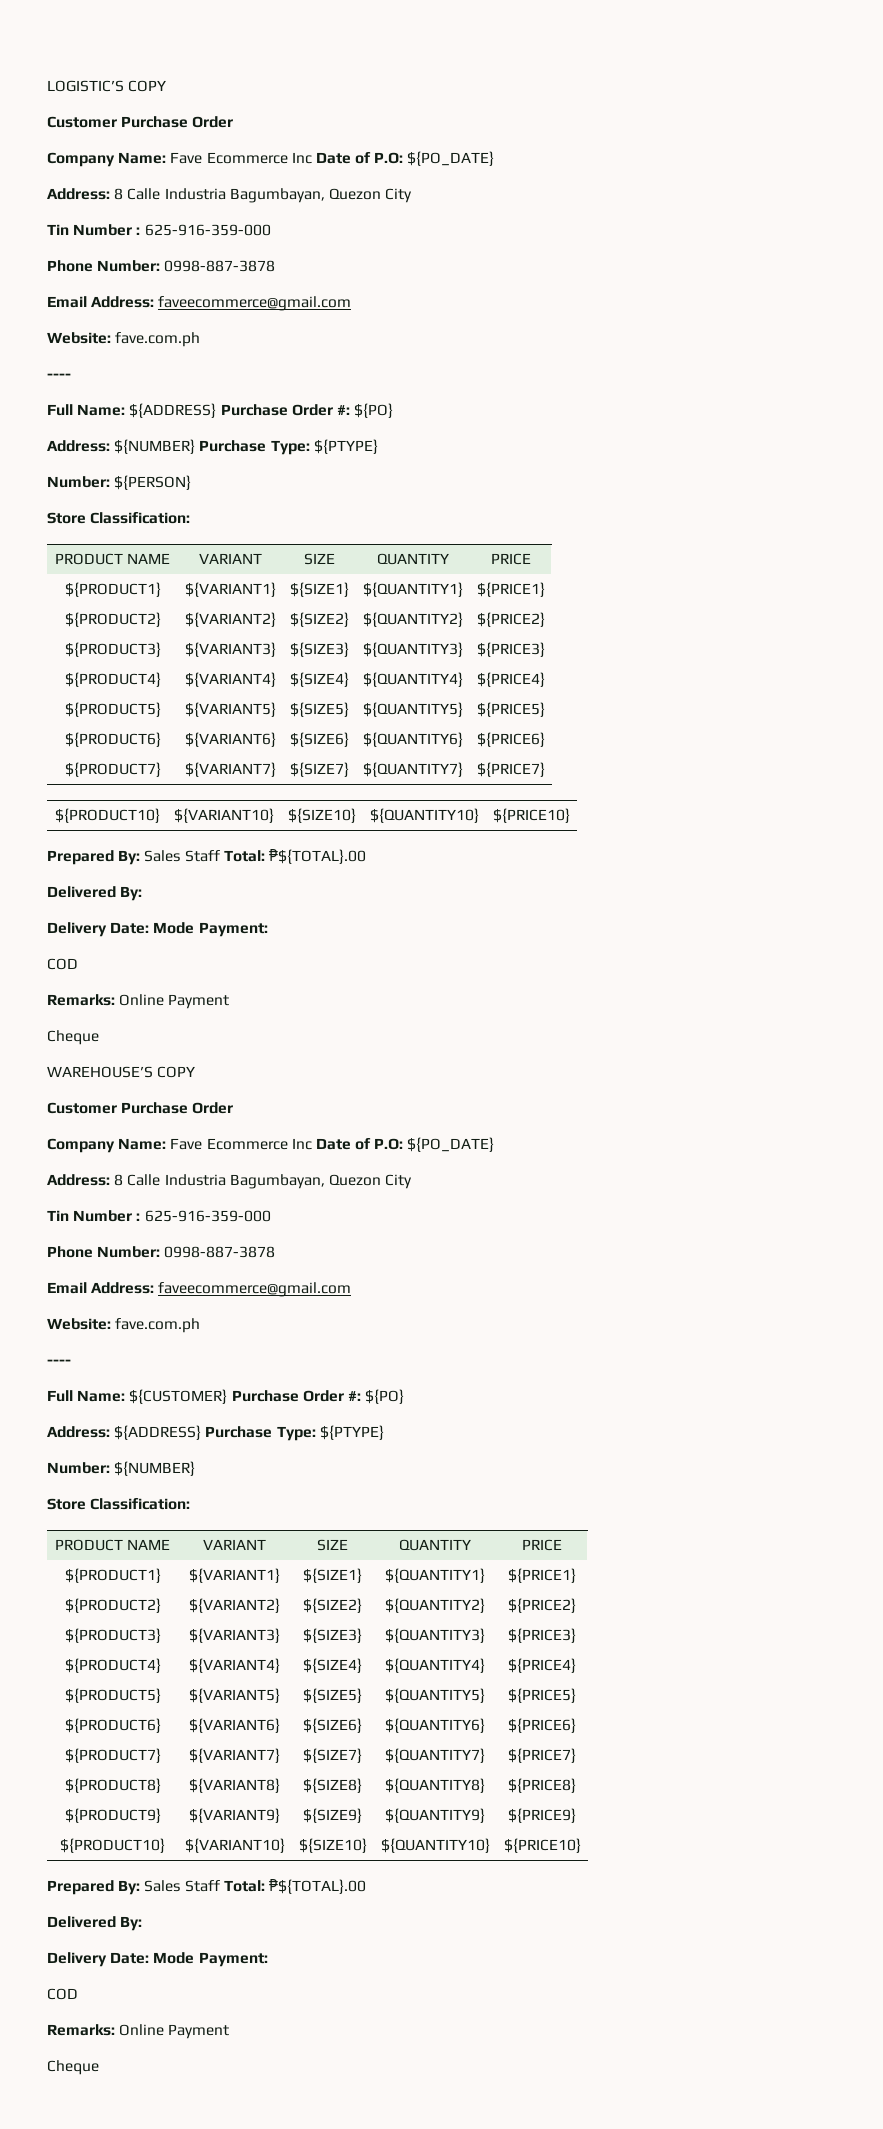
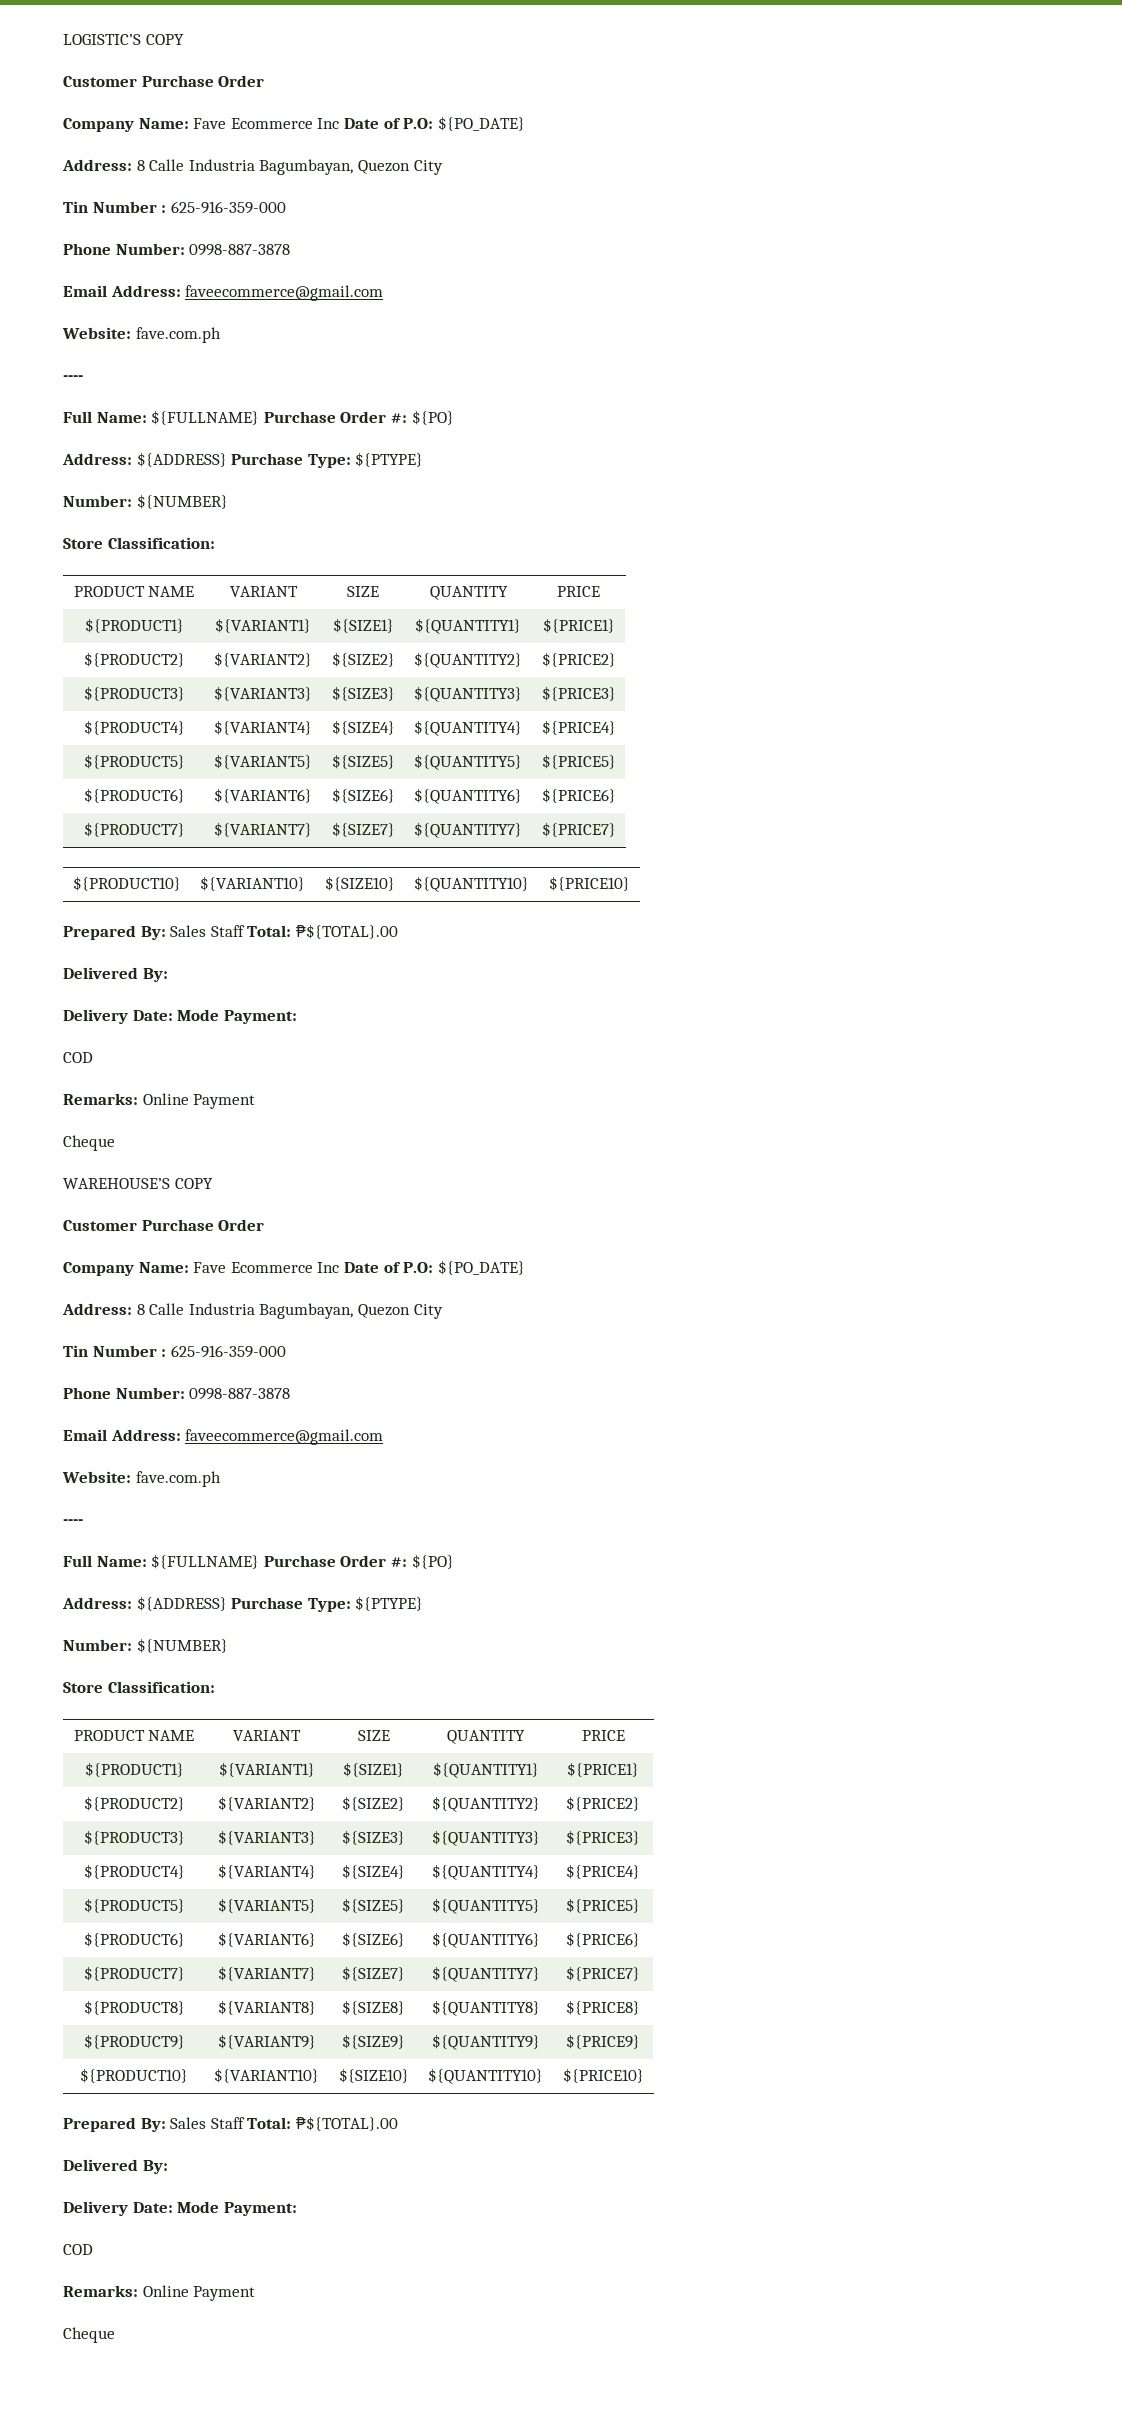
[129,403,394,418] [47,439,378,455] [47,475,192,490] ${ADDRESS} Purchase Order #: ${PO} // Address: ${NUMBER} Purchase Type: ${PTYPE} // Number: ${PERSON} -> [151,410,454,425] [62,452,424,468] [63,494,228,509] ${FULLNAME} Purchase Order #: ${PO} // Address: ${ADDRESS} Purchase Type: ${PTYPE} // Number: ${NUMBER}
[129,1389,228,1404] ${CUSTOMER} -> [151,1554,260,1569] ${FULLNAME}

